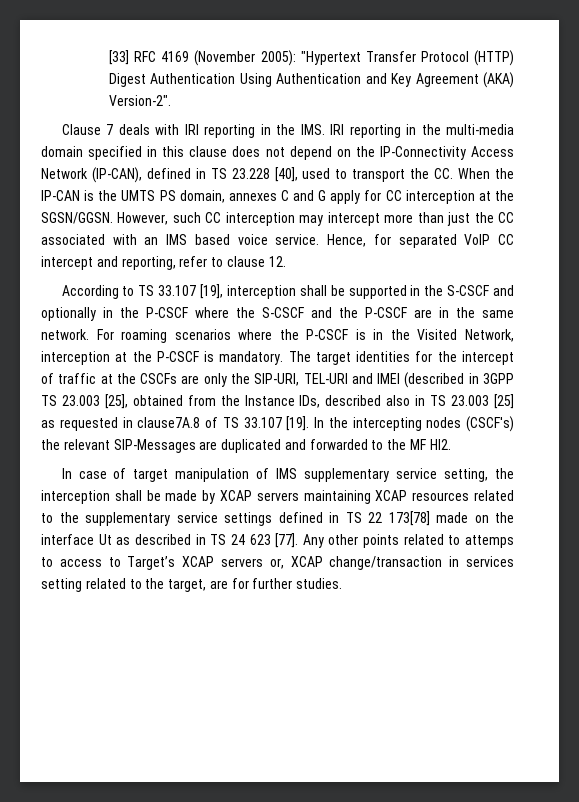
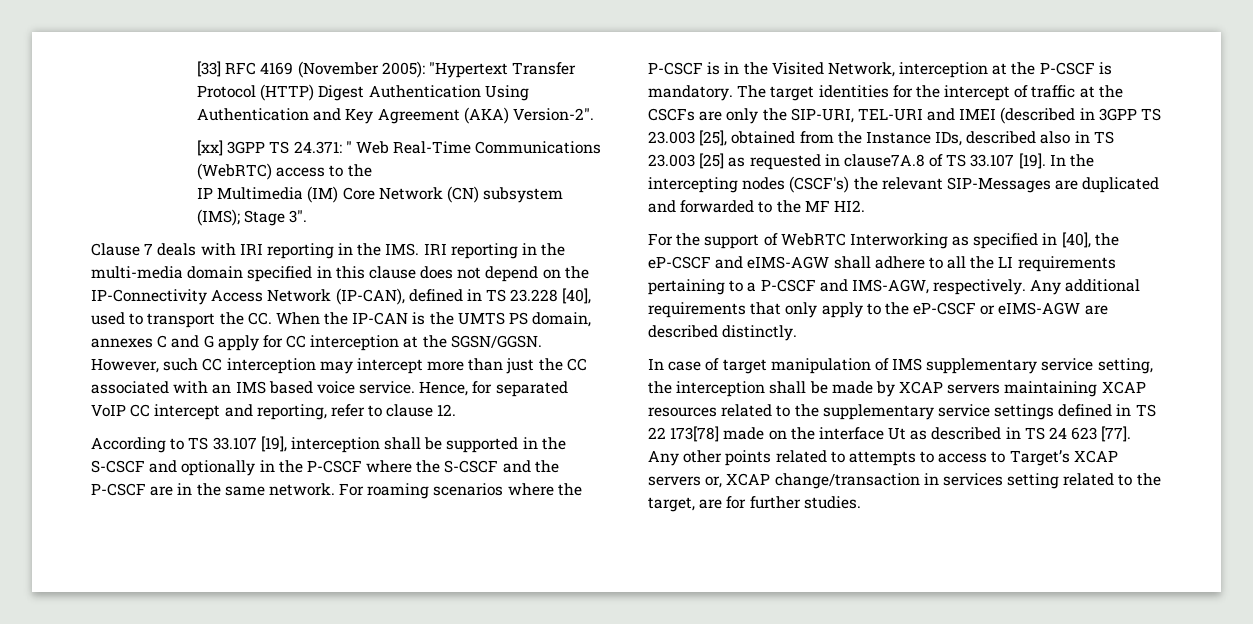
(172, 100) none -> [197,140,602,156] [197,163,372,180] [197,186,564,203] [197,209,308,226] // [xx] 3GPP TS 24.371: " Web Real-Time Communications (WebRTC) access to the // IP Multimedia (IM) Core Network (CN) subsystem (IMS); Stage 3".
(451, 444) none -> [648,232,1119,249] [648,256,1116,272] [648,279,1141,295] [648,302,1108,318] [648,325,798,341] // For the support of WebRTC Interworking as specified in [40], the eP-CSCF and eIMS-AGW shall adhere to all the LI requirements pertaining to a P-CSCF and IMS-AGW, respectively. Any additional requirements that only apply to the eP-CSCF or eIMS-AGW are described distinctly.
[465,535,515,548] attemps -> [848,451,916,466] attempts

